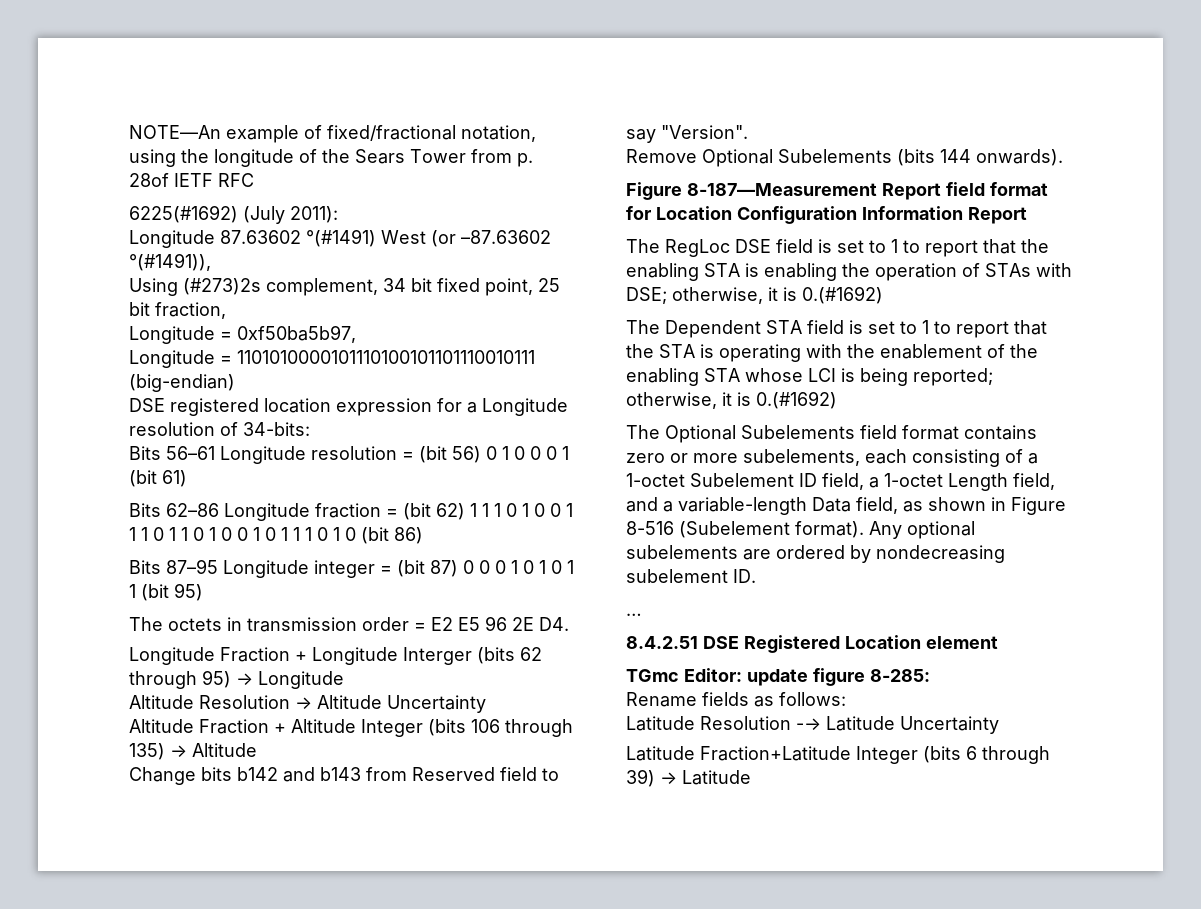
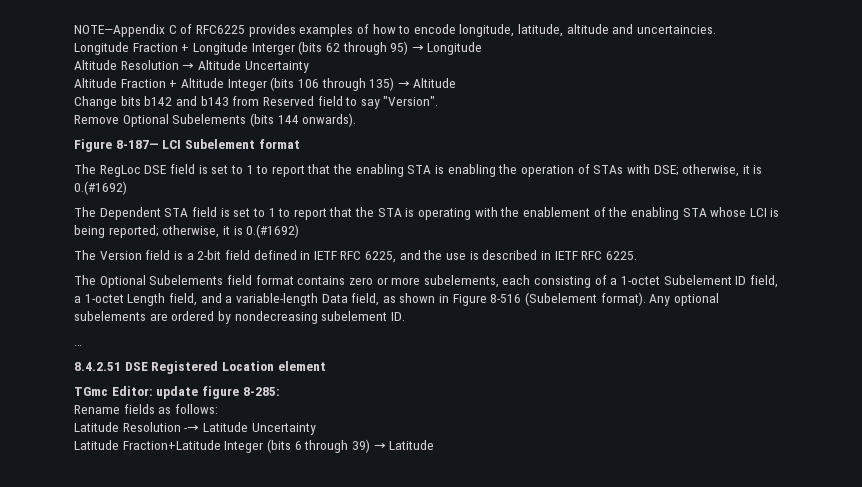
[129,125,536,143] [129,149,533,167] [129,173,254,187] [129,205,338,224] [129,229,551,248] [129,253,211,271] [129,278,560,296] [129,302,226,319] [129,325,356,344] [129,350,535,368] [129,374,235,392] [129,398,568,416] [129,422,310,436] [129,446,569,464] [129,470,187,487] [129,503,573,521] [129,527,423,544] [129,559,574,578] [129,583,203,601] [129,616,569,632] NOTE—An example of fixed/fractional notation, using the longitude of the Sears Tower from p. 28of IETF RFC // 6225(#1692) (July 2011): // Longitude 87.63602 °(#1491) West (or –87.63602 °(#1491)), // Using (#273)2s complement, 34 bit fixed point, 25 bit fraction, // Longitude = 0xf50ba5b97, // Longitude = 1101010000101110100101101110010111 (big-endian) // DSE registered location expression for a Longitude resolution of 34-bits: // Bits 56–61 Longitude resolution = (bit 56) 0 1 0 0 0 1 (bit 61) // Bits 62–86 Longitude fraction = (bit 62) 1 1 1 0 1 0 0 1 1 1 0 1 1 0 1 0 0 1 0 1 1 1 0 1 0 (bit 86) // Bits 87–95 Longitude integer = (bit 87) 0 0 0 1 0 1 0 1 1 (bit 95) // The octets in transmission order = E2 E5 96 2E D4. -> [74,24,717,37] NOTE—Appendix C of RFC6225 provides examples of how to encode longitude, latitude, altitude and uncertaincies.
[687,182,1048,200] [626,206,1027,224] 8-187—Measurement Report field format for Location Configuration Information Report -> [115,139,300,149] 8-187— LCI Subelement format
(837, 400) none -> [74,250,637,263] // The Version field is a 2-bit field defined in IETF RFC 6225, and the use is described in IETF RFC 6225.

